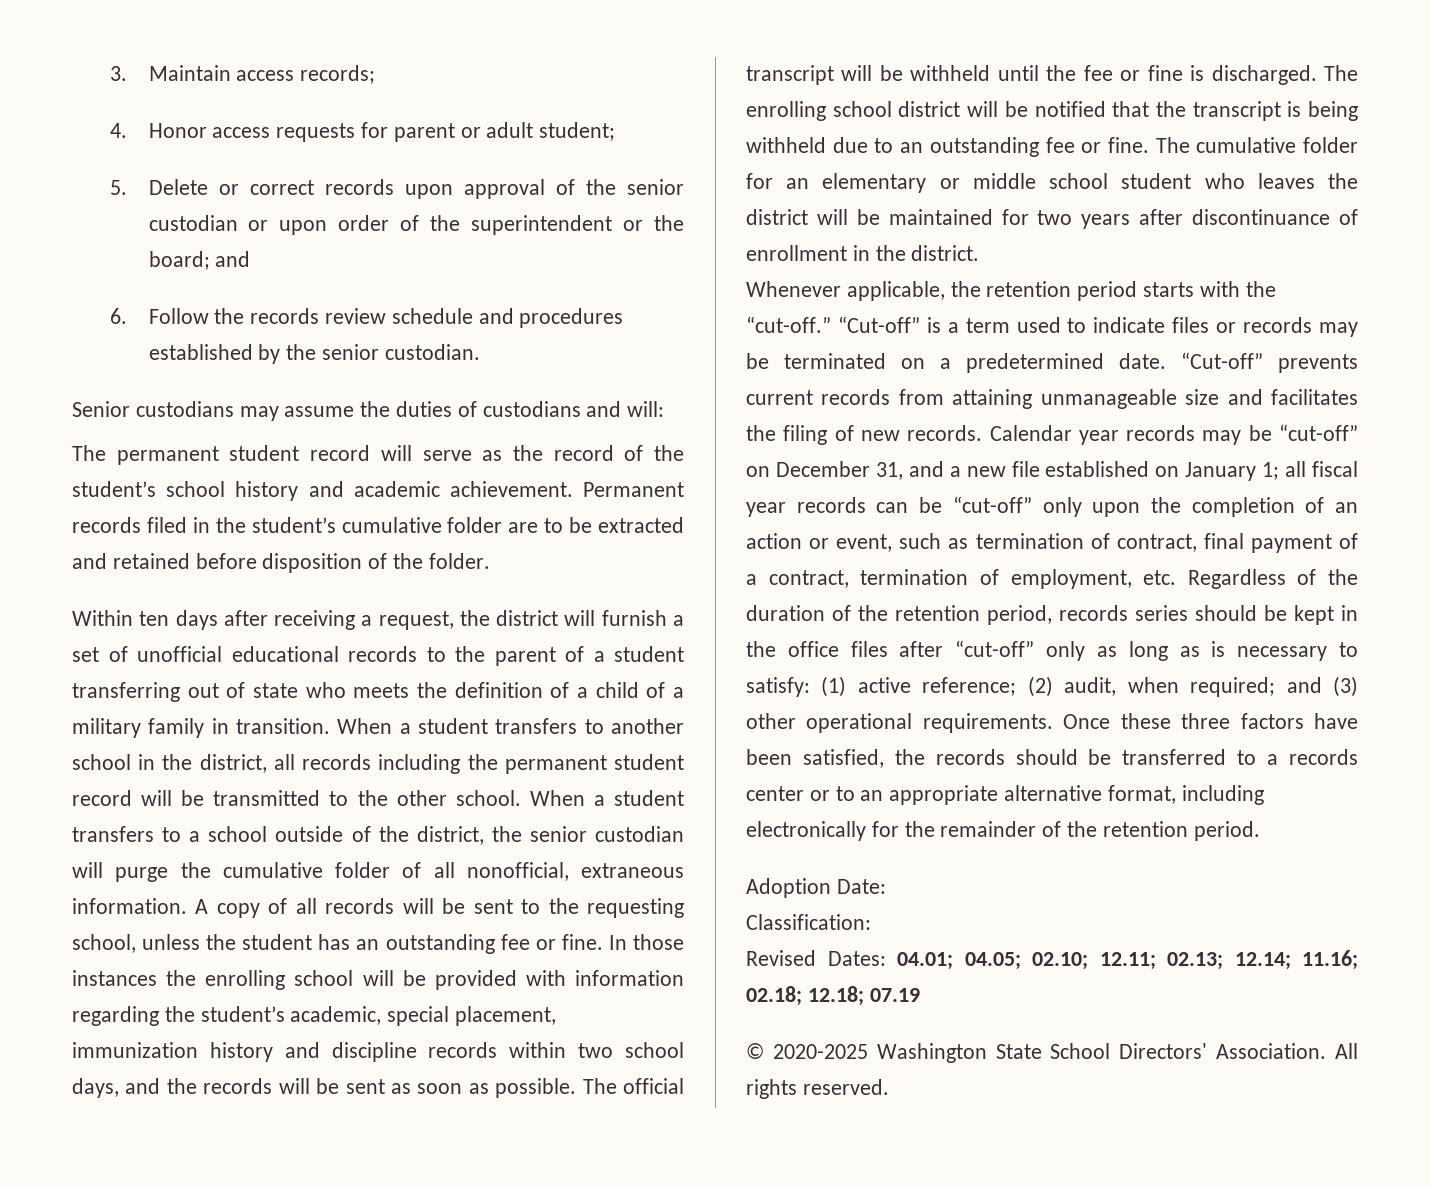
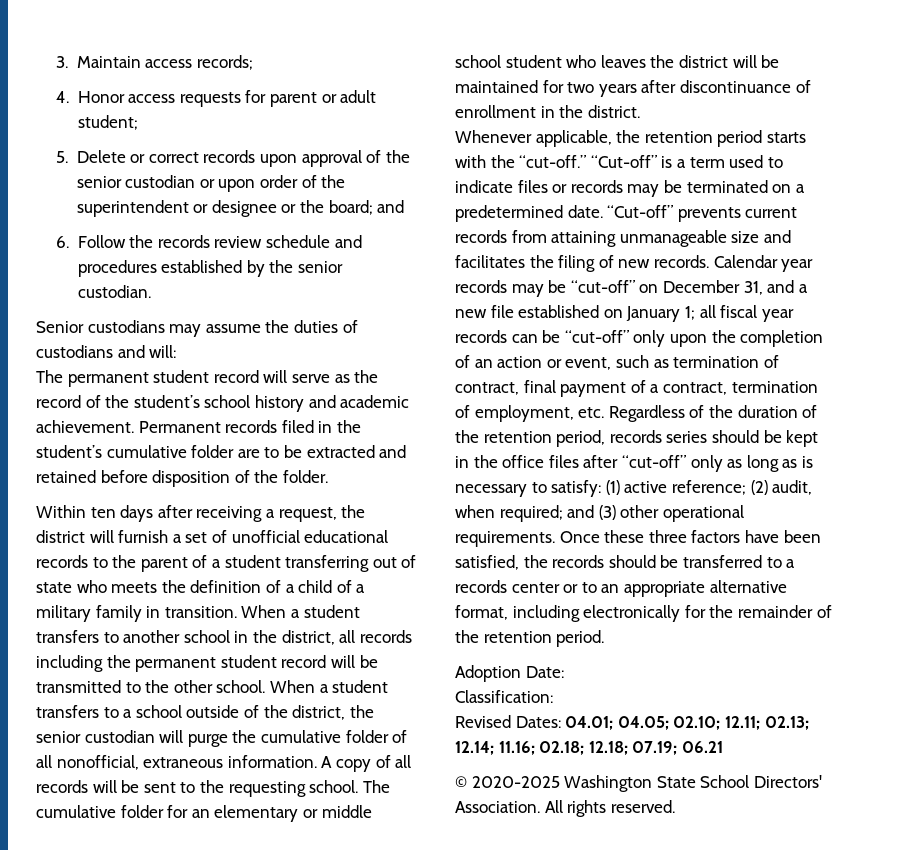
(644, 225) none -> [211,200,297,217] designee or
[72,934,684,954] [72,970,684,990] [72,1006,557,1026] [72,1042,684,1062] [72,1078,685,1098] [746,65,1358,85] [746,101,1358,121] [746,137,1149,157] school, unless the student has an outstanding fee or fine. In those instances the enrolling school will be provided with information regarding the student’s academic, special placement, immunization history and discipline records within two school days, and the records will be sent as soon as possible. The official transcript will be withheld until the fee or fine is discharged. The enrolling school district will be notified that the transcript is being withheld due to an outstanding fee or fine. -> [309,780,359,793] school.
[869,988,920,1002] 07.19 -> [632,741,723,755] 07.19; 06.21

